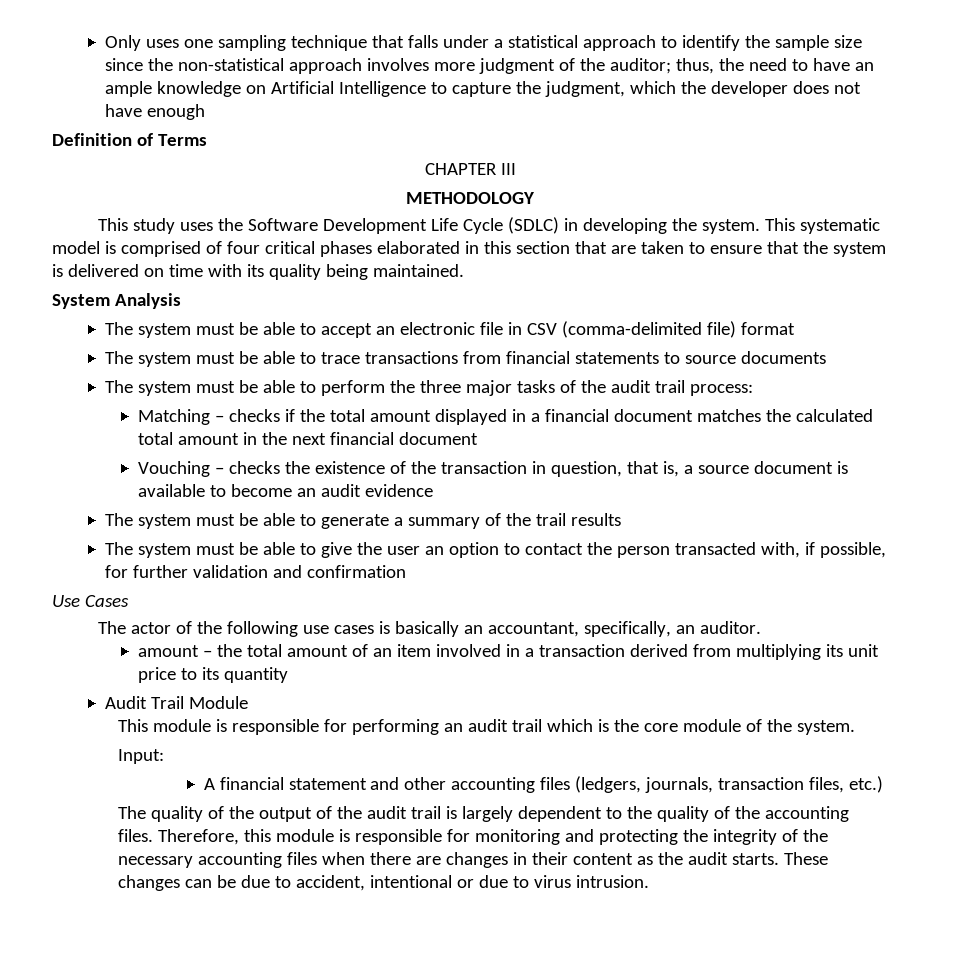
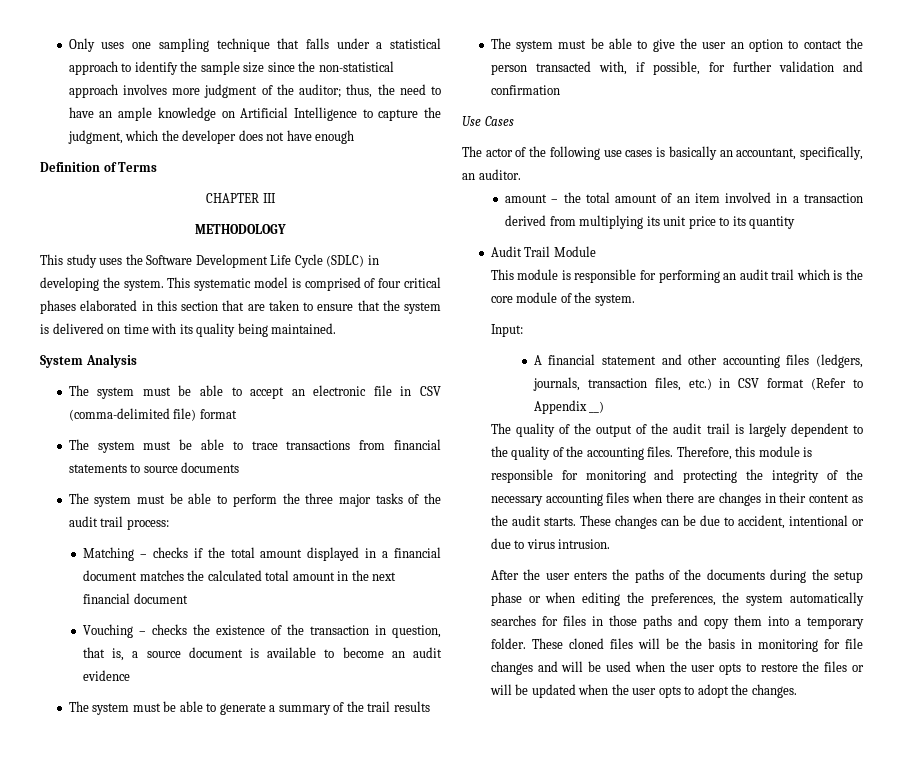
(884, 784) none -> [719,378,863,390] [533,400,605,414] in CSV format (Refer to Appendix __)
(649, 881) none -> [490,569,864,583] [490,592,865,606] [490,615,864,629] [490,638,863,652] [490,661,864,675] [489,684,797,698] // After the user enters the paths of the documents during the setup phase or when editing the preferences, the system automatically searches for files in those paths and copy them into a temporary folder. These cloned files will be the basis in monitoring for file changes and will be used when the user opts to restore the files or will be updated when the user opts to adopt the changes.

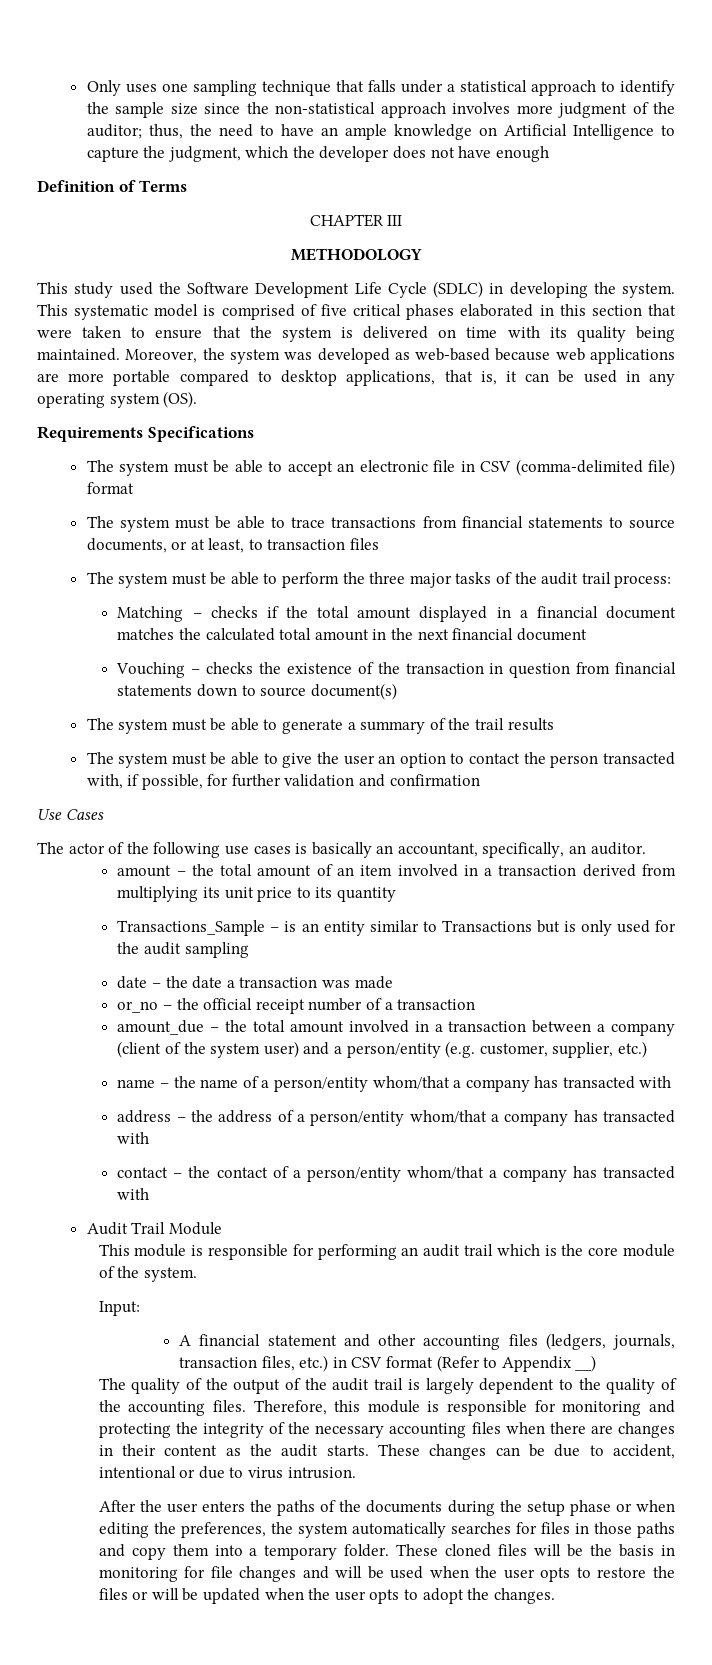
[99,258,123,265] uses -> [119,282,153,295] used
[378,278,402,288] four -> [320,304,347,316] five
[247,304,265,311] are -> [37,329,72,338] were
[40,354,137,368] // System Analysis -> [125,348,675,364] [37,370,675,386] [37,391,198,408] [37,426,254,442] Moreover, the system was developed as web-based because web applications are more portable compared to desktop applications, that is, it can be used in any operating system (OS). // Requirements Specifications
[181,462,240,473] documents -> [86,538,380,553] documents, or at least, to transaction files
[392,625,441,638] [83,647,442,661] [83,670,131,681] question, that is, a source document is available to become an audit evidence -> [509,662,676,678] [117,683,397,700] question from financial statements down to source document(s)
(796, 222) none -> [117,920,677,936] [117,942,249,958] [117,976,393,989] [117,998,476,1014] [117,1020,675,1036] [117,1041,647,1058] [117,1076,672,1092] [117,1110,675,1126] [117,1132,150,1144] [117,1166,675,1182] [117,1188,150,1200] // Transactions_Sample – is an entity similar to Transactions but is only used for the audit sampling // date – the date a transaction was made // or_no – the official receipt number of a transaction // amount_due – the total amount involved in a transaction between a company (client of the system user) and a person/entity (e.g. customer, supplier, etc.) // name – the name of a person/entity whom/that a company has transacted with // address – the address of a person/entity whom/that a company has transacted with // contact – the contact of a person/entity whom/that a company has transacted with

